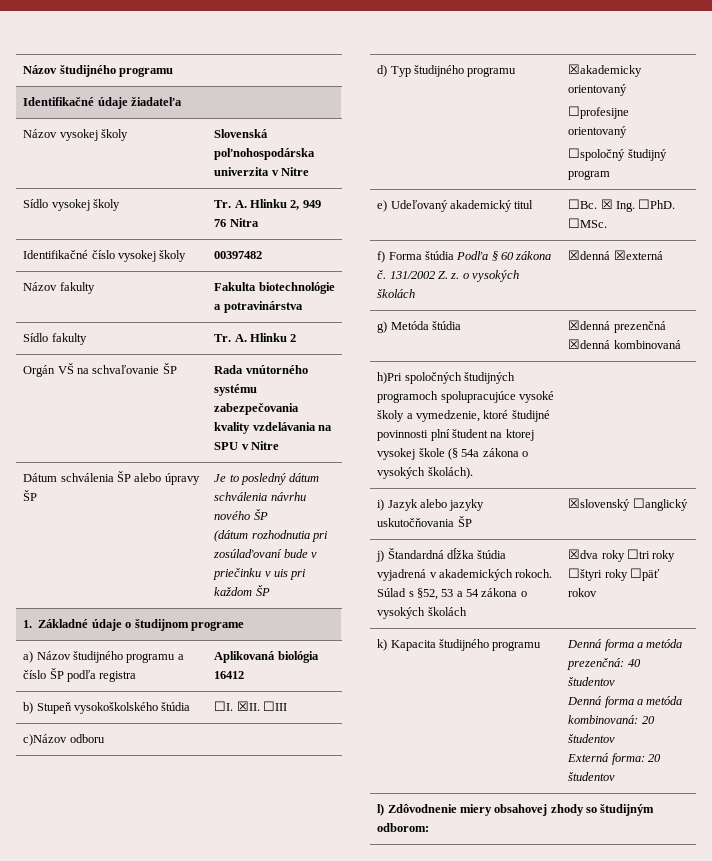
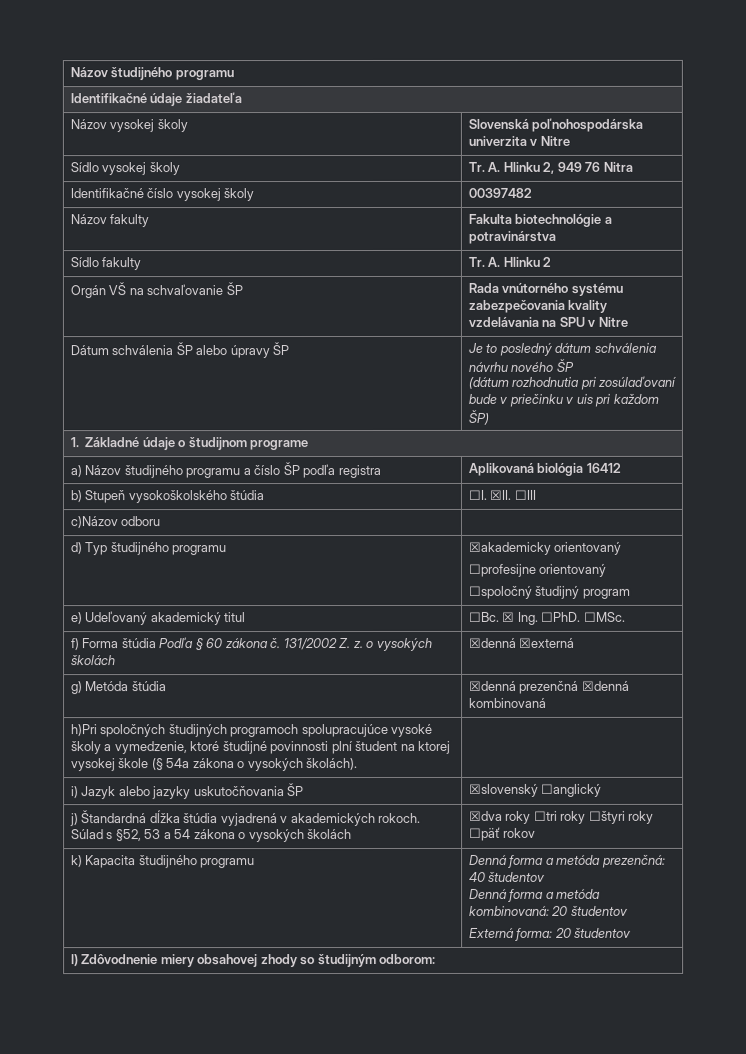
[255,585,270,596] ŠP -> [467,409,489,425] ŠP)

